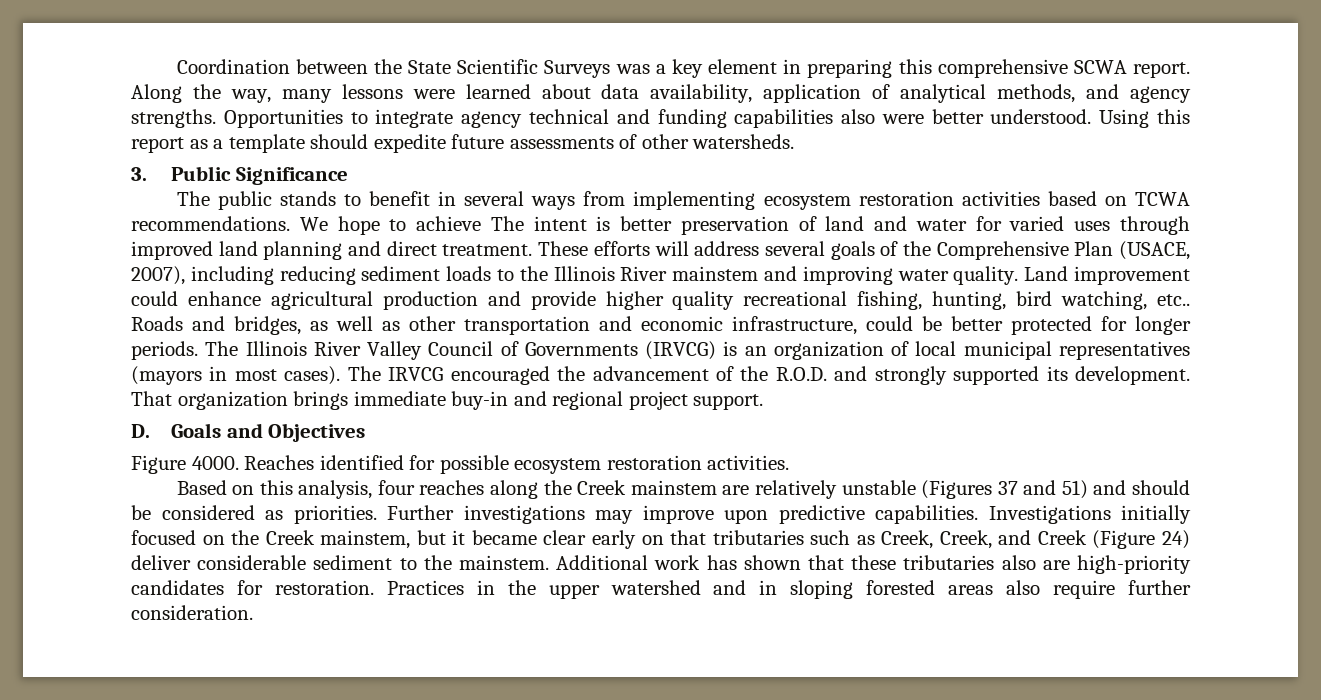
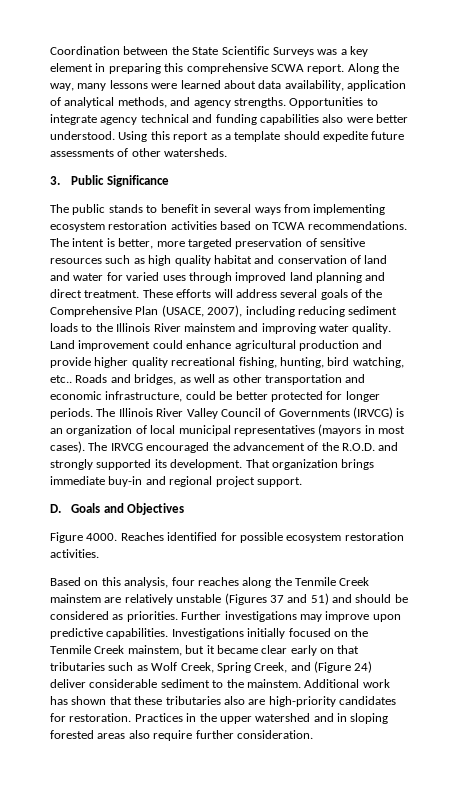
[299,216,789,235] We hope to achieve The intent is better preservation -> [50,238,365,249] [50,255,347,266] The intent is better, more targeted preservation of sensitive resources such as high quality habitat and conservation
(572, 487) none -> [295,577,336,586] Tenmile
(260, 537) none -> [50,645,91,654] Tenmile
[881,530,934,549] Creek, -> [151,662,251,673] Wolf Creek, Spring
[1037,530,1087,545] Creek -> (311, 666) none

